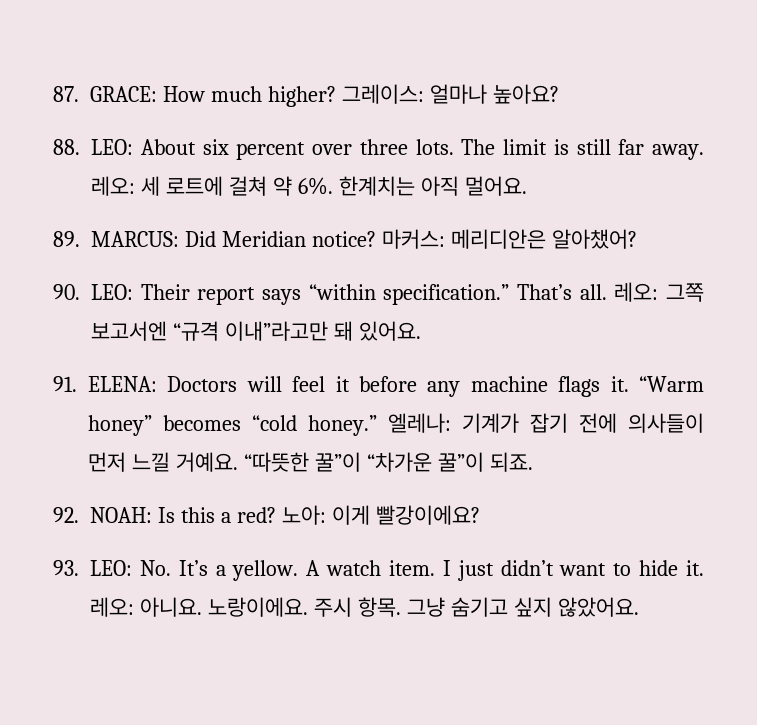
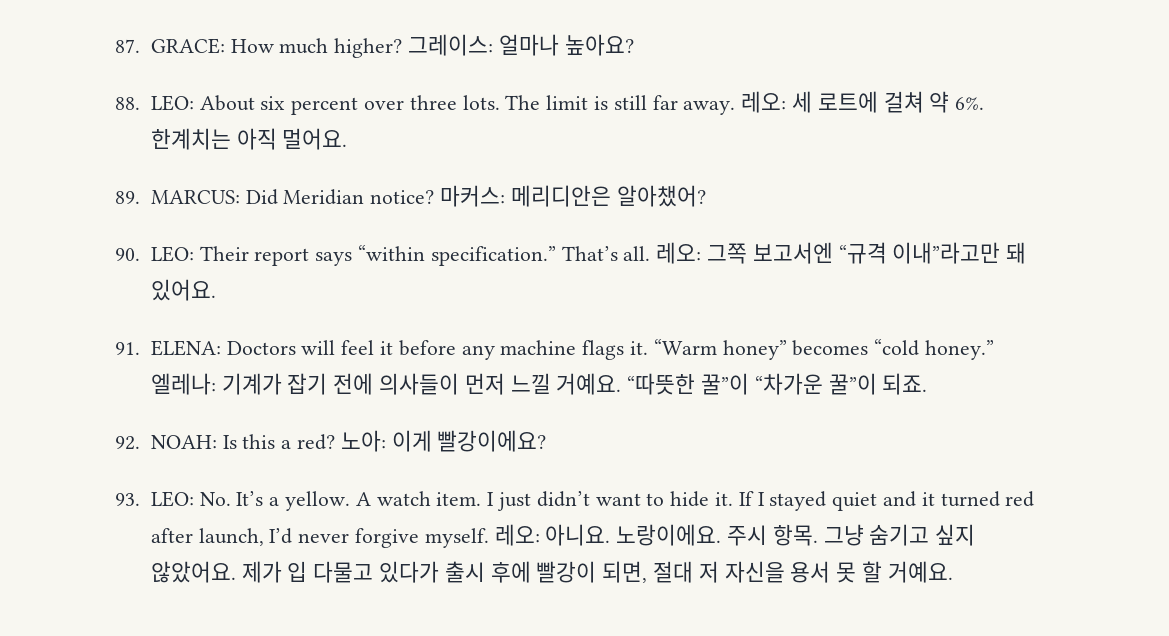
(704, 568) none -> [738,491,1035,511] [150,528,489,548] If I stayed quiet and it turned red after launch, I’d never forgive myself.
(639, 607) none -> [241,561,953,583] 제가 입 다물고 있다가 출시 후에 빨강이 되면, 절대 저 자신을 용서 못 할 거예요.

